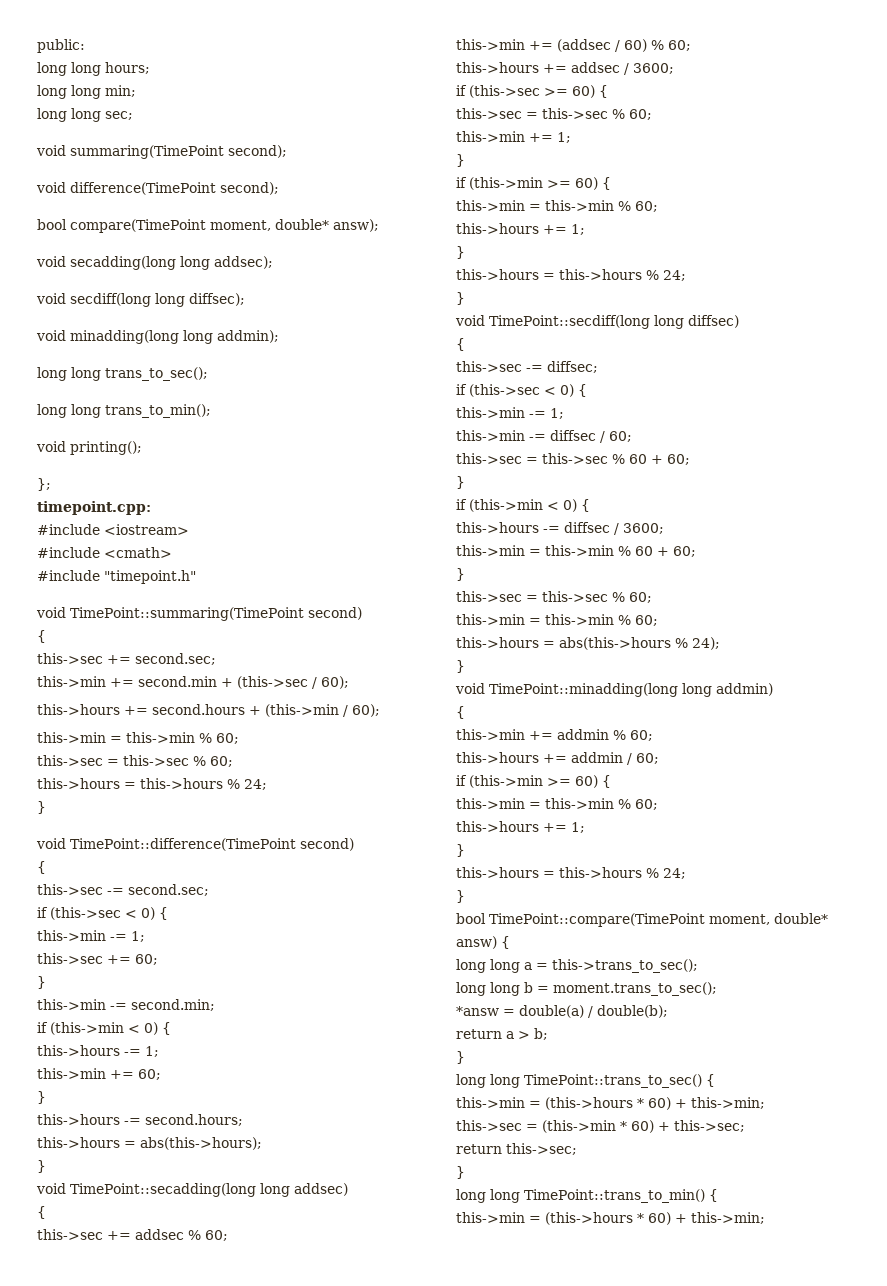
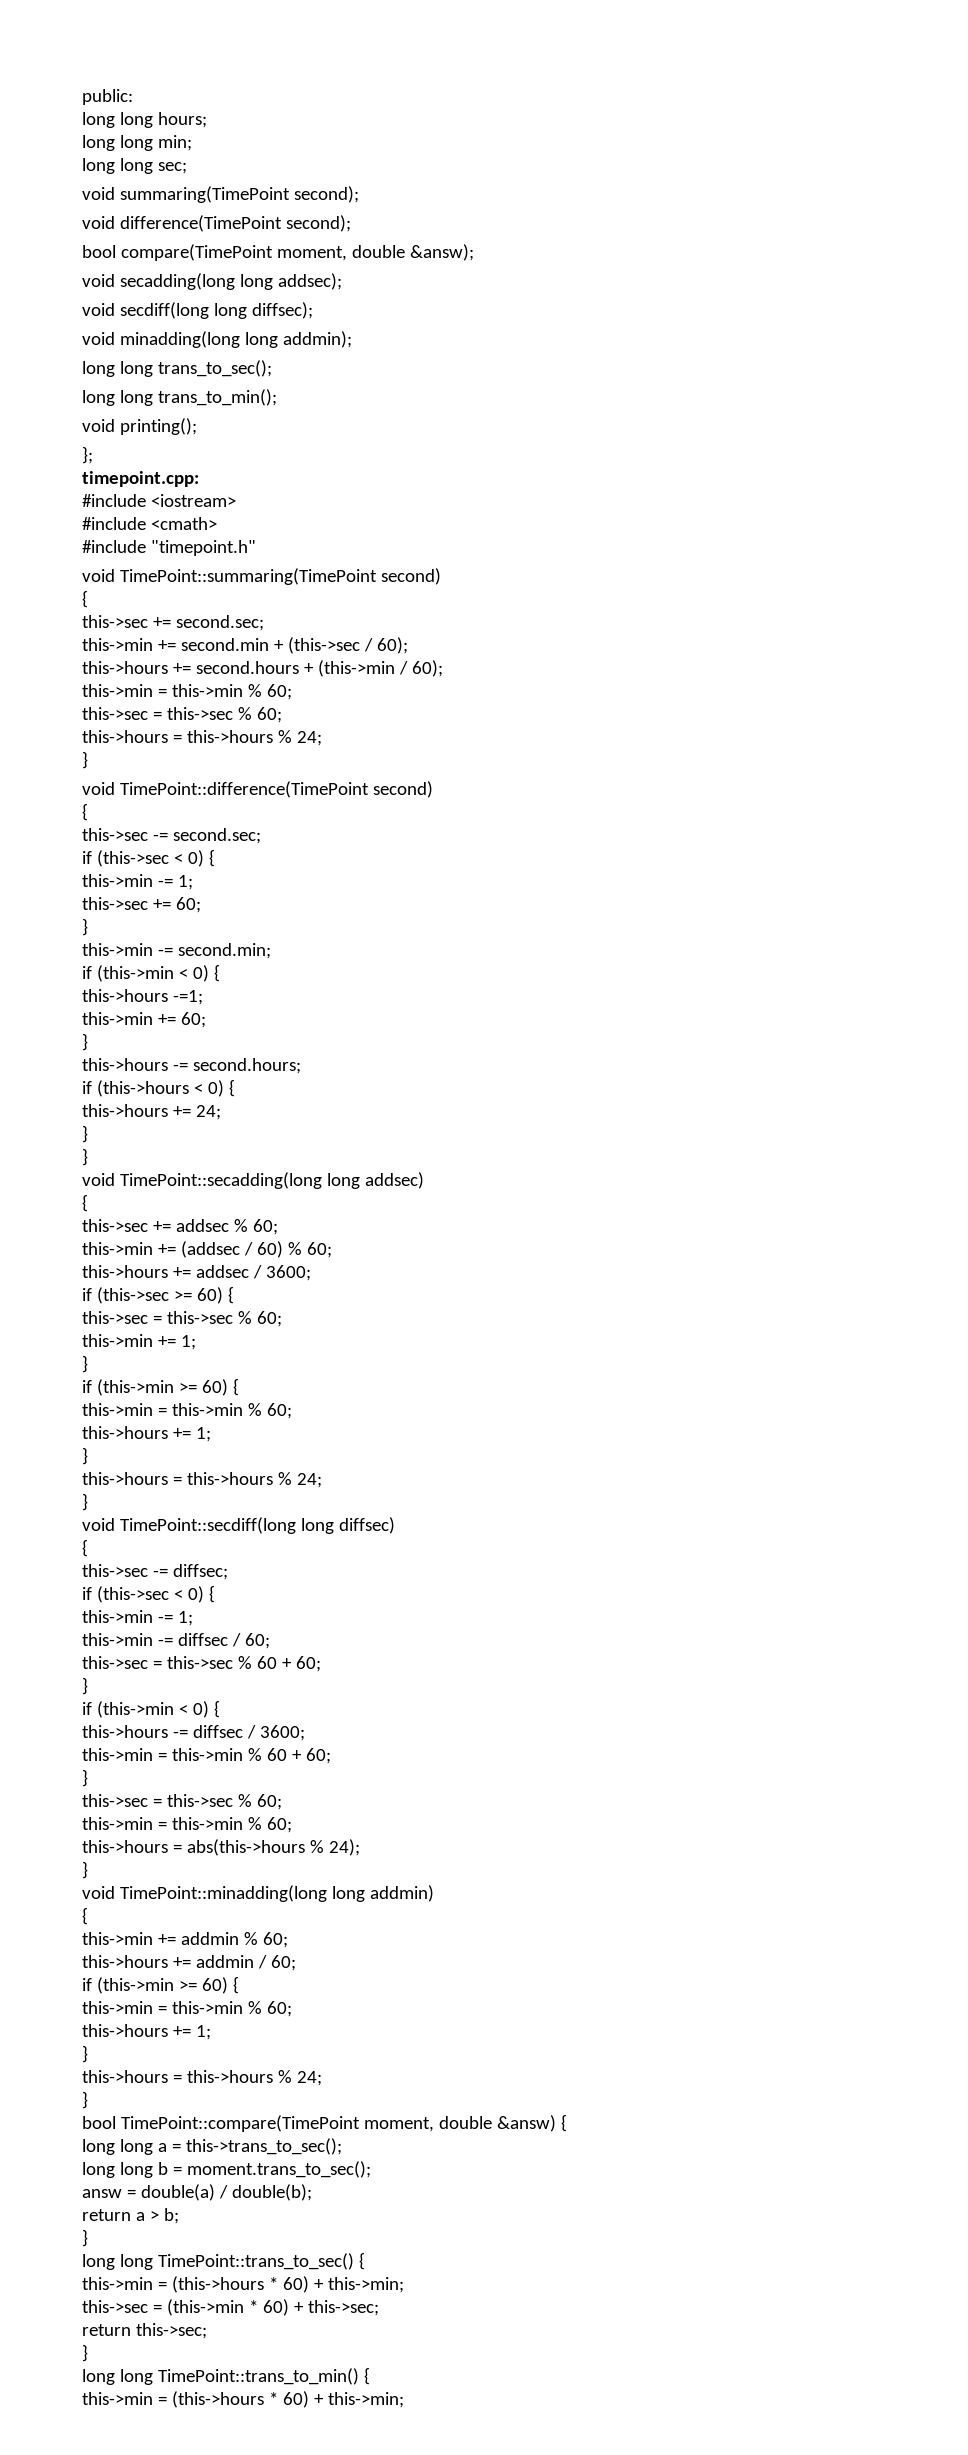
[275,219,379,232] double* answ); -> [351,244,474,261] double &answ);
[124,1046,159,1057] -= 1; -> [172,990,203,1005] -=1;
[37,1137,262,1150] this->hours = abs(this->hours); -> [82,1079,235,1097] [82,1104,221,1120] [82,1125,88,1143] if (this->hours < 0) { // this->hours += 24; // }
[774,913,828,924] [456,936,497,949] double* answ) -> [438,2115,556,2132] double &answ)
[456,1006,499,1016] *answ -> [82,2189,122,2198] answ

